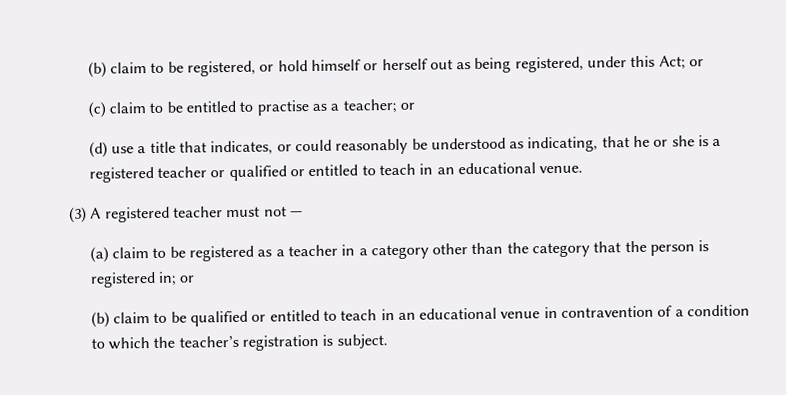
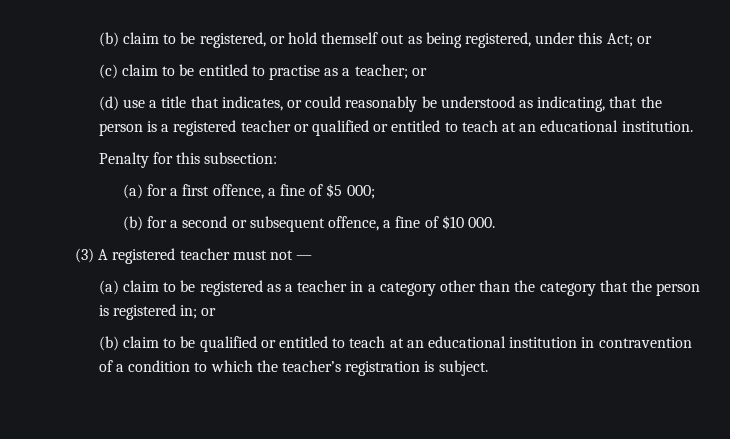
[310,58,428,72] himself or herself -> [321,32,379,44] themself
[633,135,695,148] he or she -> [640,96,662,108] [98,123,143,136] the person
[419,162,584,175] in an educational venue. -> [501,120,693,132] [98,152,278,168] [122,183,375,199] [122,215,495,232] at an educational institution. // Penalty for this subsection: // (a) for a first offence, a fine of $5 000; // (b) for a second or subsequent offence, a fine of $10 000.
[380,307,541,321] in an educational venue -> [389,336,578,348] at an educational institution

